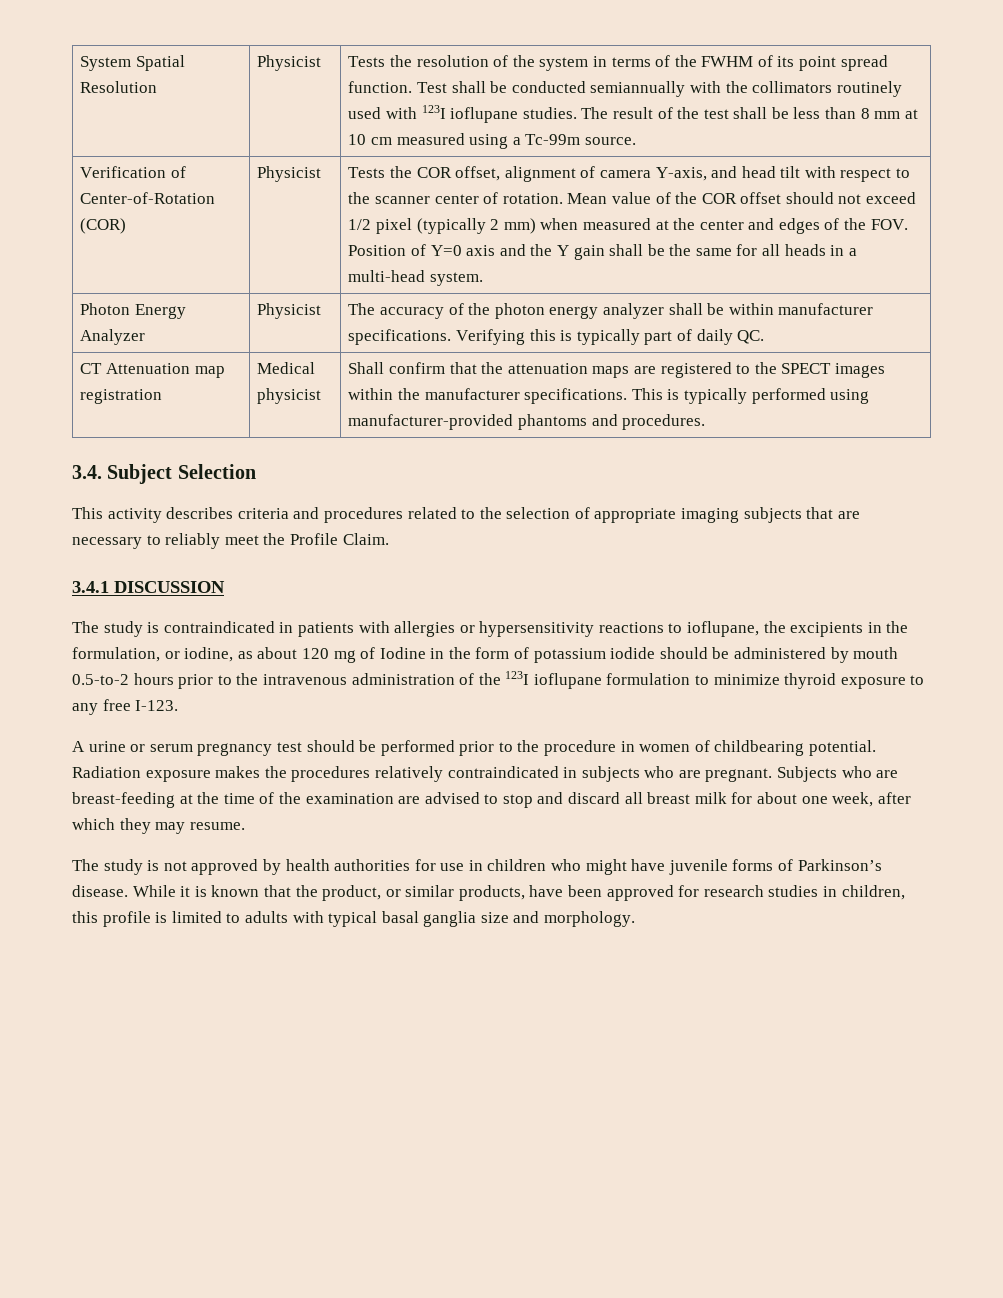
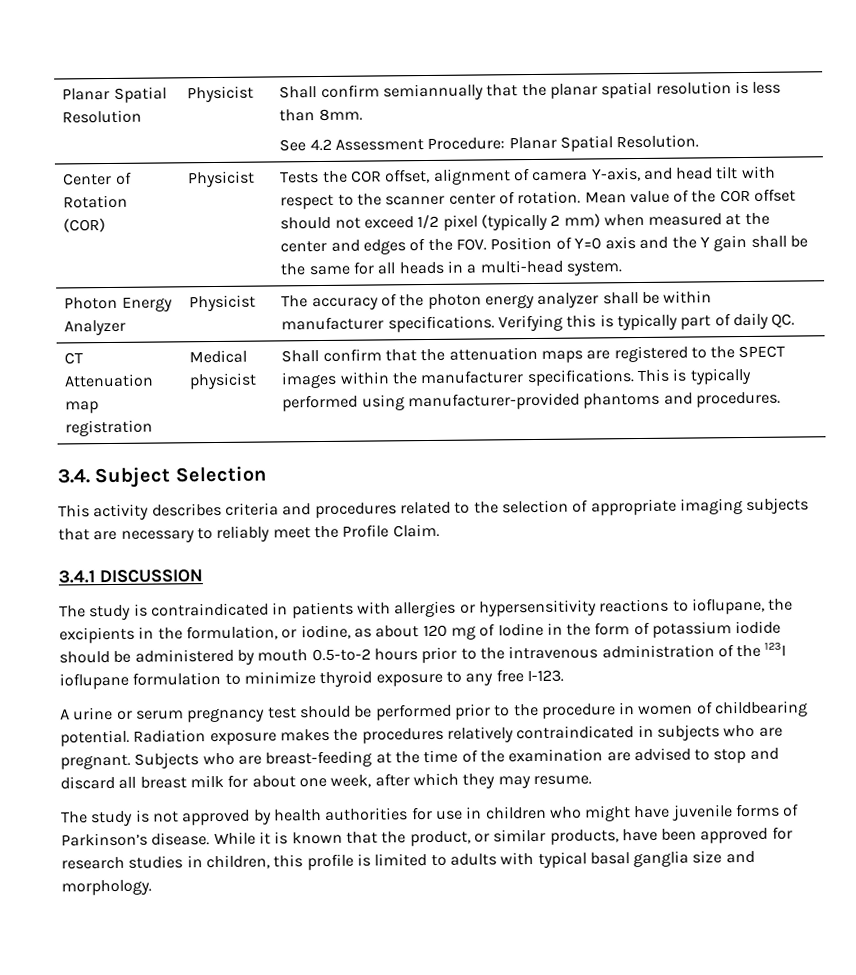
[80,56,132,71] System -> [62,87,111,101] Planar
[348,55,888,71] [348,81,902,97] [348,105,918,123] [348,133,636,149] [80,166,186,178] [80,192,216,204] Tests the resolution of the system in terms of the FWHM of its point spread function. Test shall be conducted semiannually with the collimators routinely used with 123I ioflupane studies. The result of the test shall be less than 8 mm at 10 cm measured using a Tc-99m source. // Verification of Center-of-Rotation -> [279,80,782,101] [279,108,363,122] [279,134,700,152] [63,171,132,186] [63,194,129,209] Shall confirm semiannually that the planar spatial resolution is less than 8mm. // See 4.2 Assessment Procedure: Planar Spatial Resolution. // Center of Rotation

